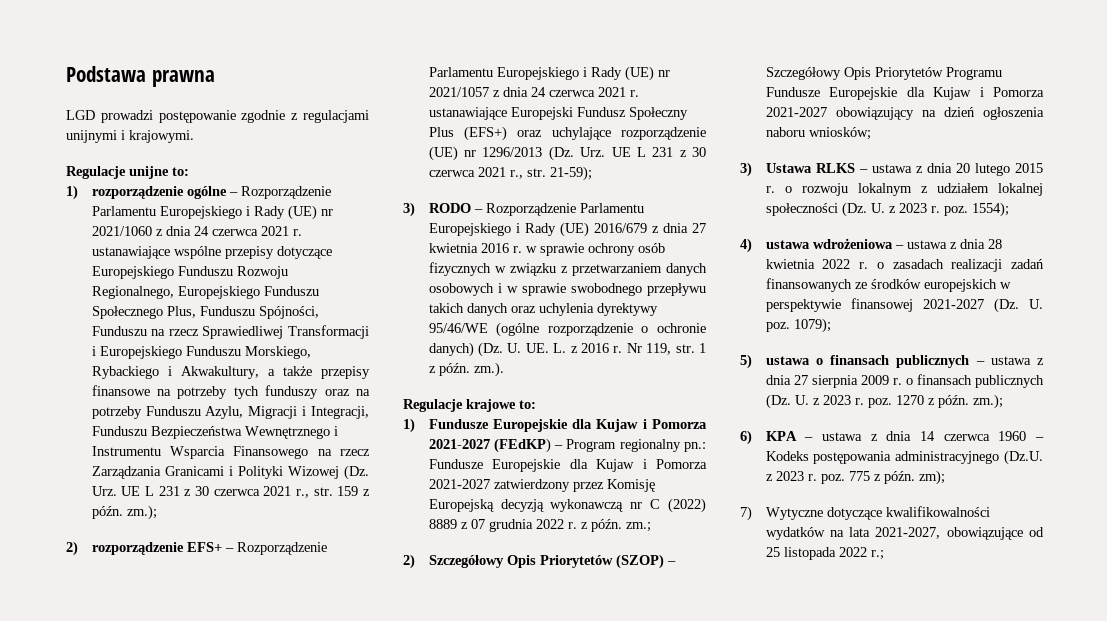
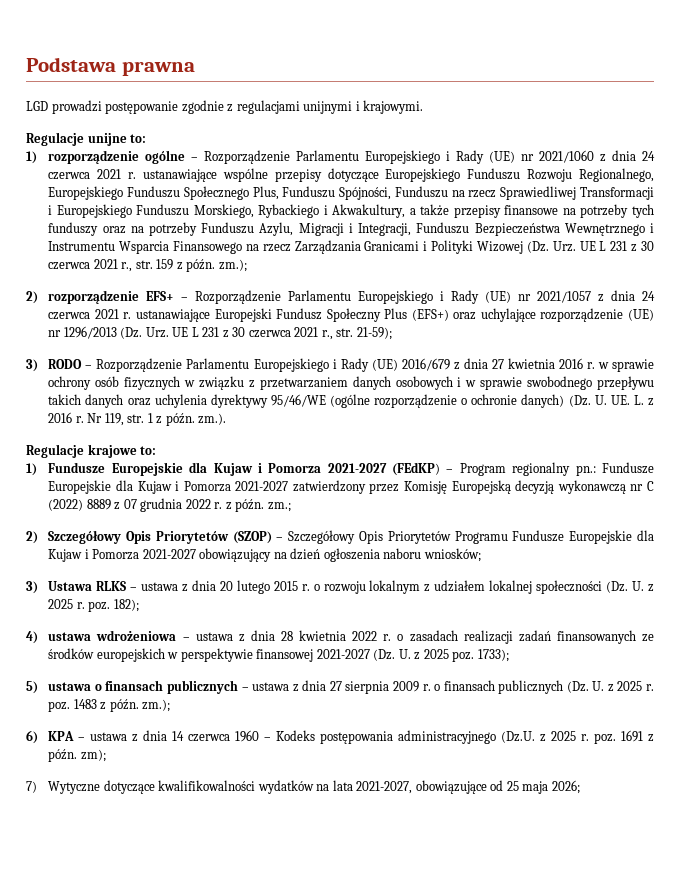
[898,202,1009,217] 2023 r. poz. 1554); -> [48,599,139,612] 2025 r. poz. 182);
[765,318,831,333] poz. 1079); -> [414,649,509,662] z 2025 poz. 1733);
[822,395,924,408] 2023 r. poz. 1270 -> [617,681,655,691] [48,699,97,712] 2025 r. poz. 1483
[775,471,870,484] 2023 r. poz. 775 -> [551,730,644,744] 2025 r. poz. 1691
[783,547,884,560] listopada 2022 r.; -> [522,780,580,794] maja 2026;

